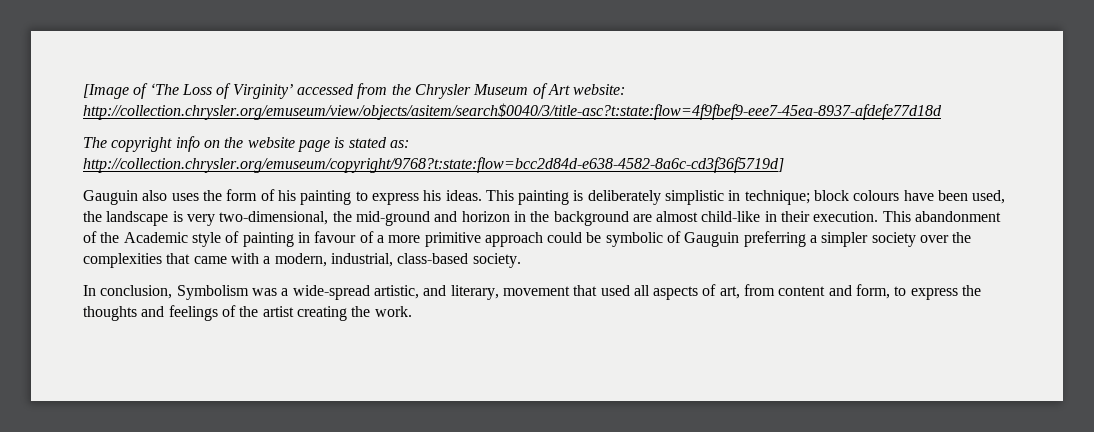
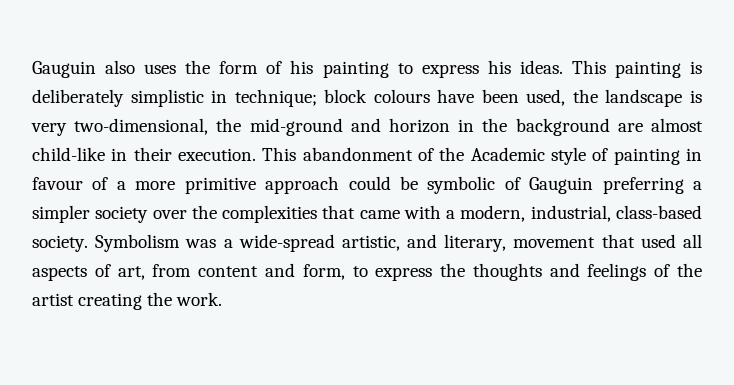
[83,83,626,99] [83,103,942,120] [83,136,409,152] [83,157,784,173] [Image of ‘The Loss of Virginity’ accessed from the Chrysler Museum of Art website: http://collection.chrysler.org/emuseum/view/objects/asitem/search$0040/3/title-asc?t:state:flow=4f9fbef9-eee7-45ea-8937-afdefe77d18d // The copyright info on the website page is stated as: http://collection.chrysler.org/emuseum/copyright/9768?t:state:flow=bcc2d84d-e638-4582-8a6c-cd3f36f5719d] // -> (32, 69) none
[83,285,173,299] // In conclusion, -> (88, 243) none

